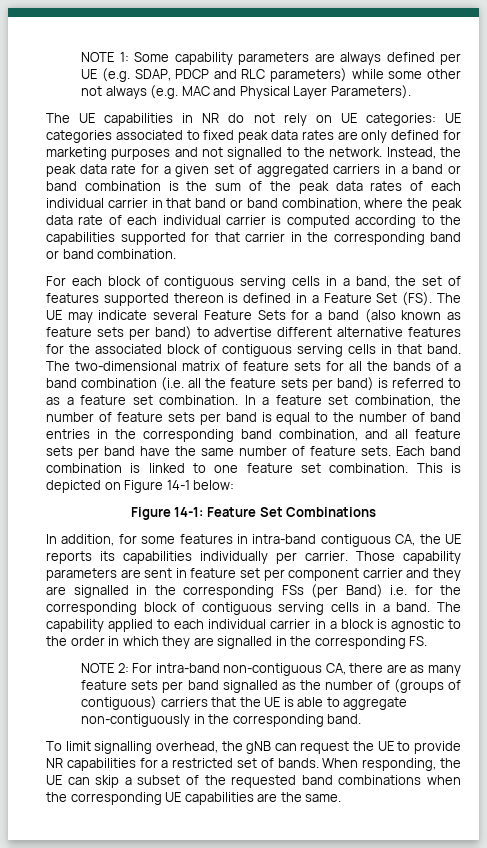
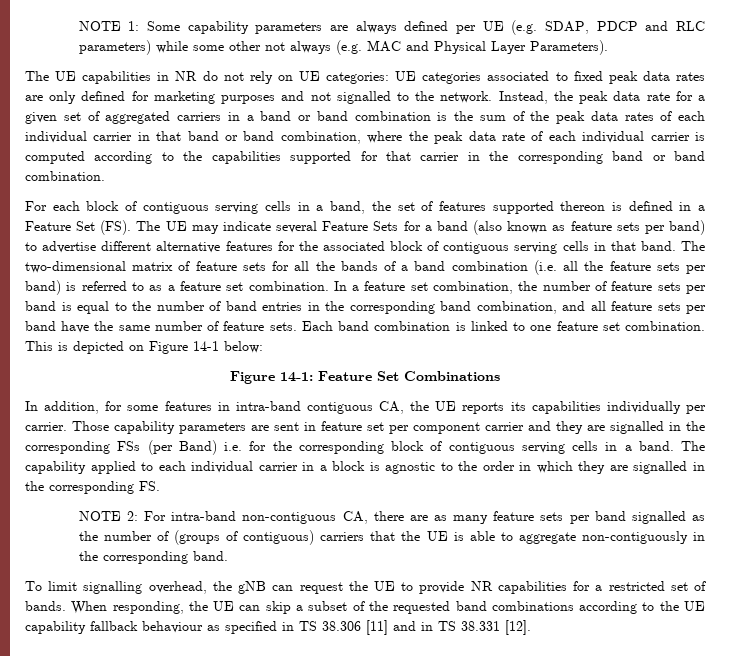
[427,775,461,785] [46,792,342,805] when the corresponding UE capabilities are the same. -> [579,601,705,614] [25,620,531,635] according to the UE capability fallback behaviour as specified in TS 38.306 [11] and in TS 38.331 [12].

